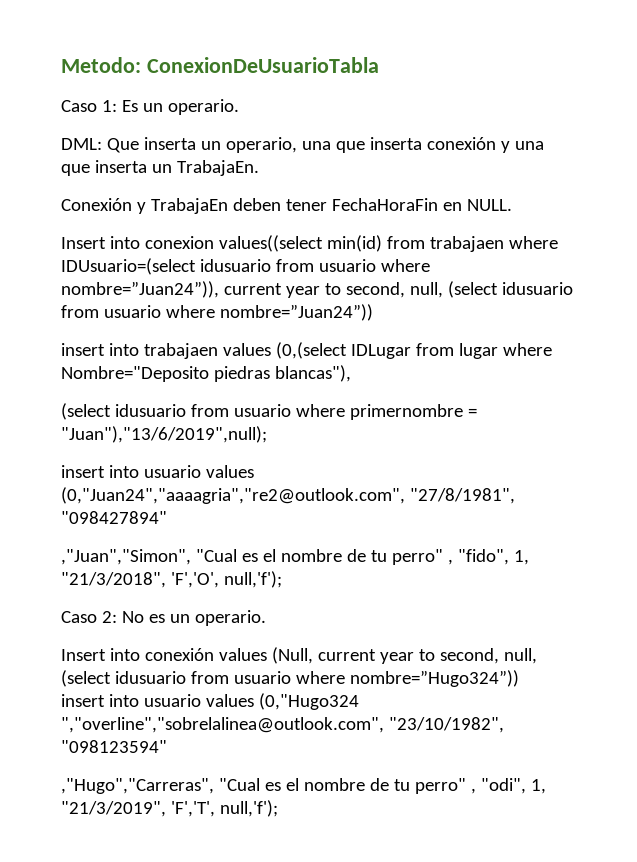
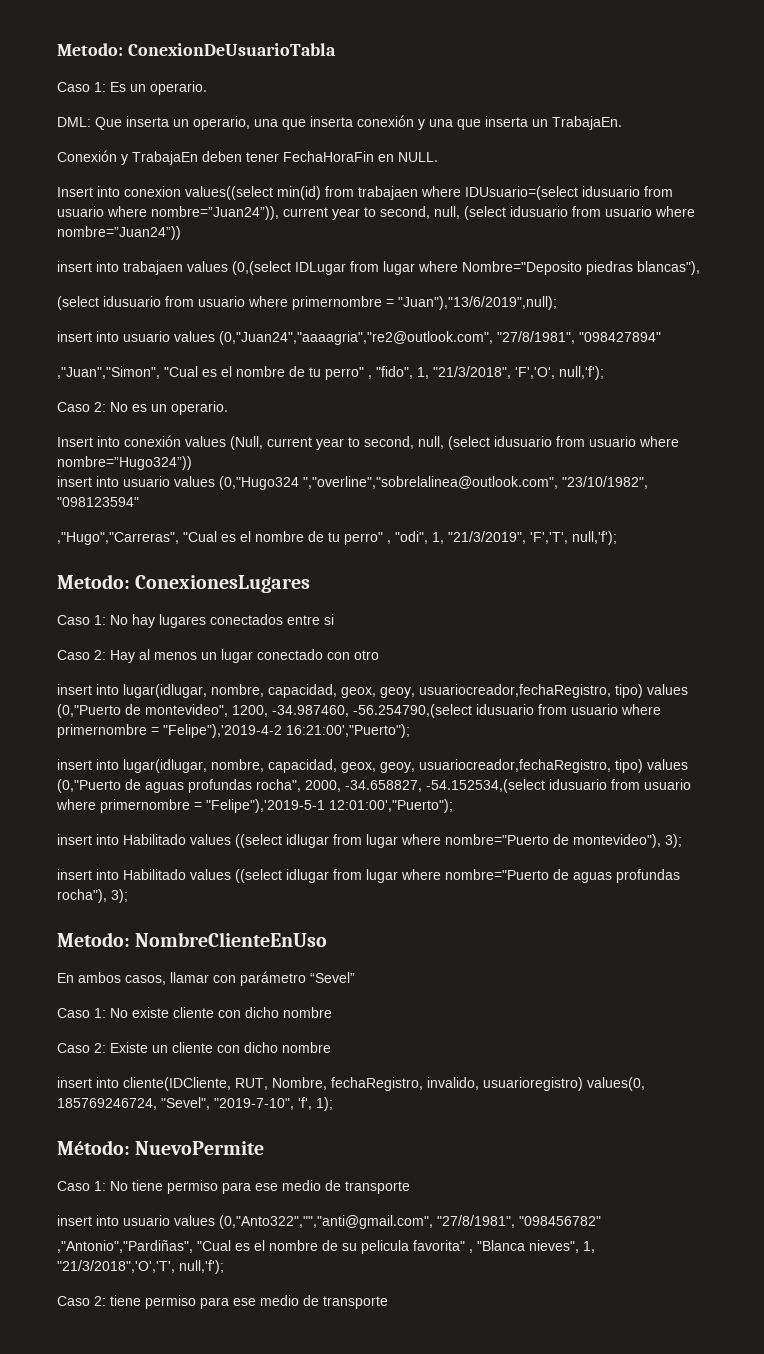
(278, 808) none -> [57,574,311,593] [57,614,334,628] [57,649,379,663] [57,684,688,698] [57,704,661,718] [57,724,410,738] [57,759,688,773] [57,779,691,793] [56,799,453,813] [57,834,682,848] [57,869,680,883] [57,889,128,903] [57,932,328,947] [57,971,355,986] [57,1007,332,1018] [57,1042,331,1053] [57,1077,645,1091] [57,1097,333,1111] [57,1140,265,1155] [57,1180,410,1194] [57,1215,601,1229] [57,1240,595,1254] [57,1260,224,1274] [57,1295,388,1309] // Metodo: ConexionesLugares // Caso 1: No hay lugares conectados entre si // Caso 2: Hay al menos un lugar conectado con otro // insert into lugar(idlugar, nombre, capacidad, geox, geoy, usuariocreador,fechaRegistro, tipo) values (0,"Puerto de montevideo", 1200, -34.987460, -56.254790,(select idusuario from usuario where primernombre = "Felipe"),'2019-4-2 16:21:00',"Puerto"); // insert into lugar(idlugar, nombre, capacidad, geox, geoy, usuariocreador,fechaRegistro, tipo) values (0,"Puerto de aguas profundas rocha", 2000, -34.658827, -54.152534,(select idusuario from usuario where primernombre = "Felipe"),'2019-5-1 12:01:00',"Puerto"); // insert into Habilitado values ((select idlugar from lugar where nombre="Puerto de montevideo"), 3); // insert into Habilitado values ((select idlugar from lugar where nombre="Puerto de aguas profundas rocha"), 3); // Metodo: NombreClienteEnUso // En ambos casos, llamar con parámetro “Sevel” // Caso 1: No existe cliente con dicho nombre // Caso 2: Existe un cliente con dicho nombre // insert into cliente(IDCliente, RUT, Nombre, fechaRegistro, invalido, usuarioregistro) values(0, 185769246724, "Sevel", "2019-7-10", 'f', 1); // Método: NuevoPermite // Caso 1: No tiene permiso para ese medio de transporte // insert into usuario values (0,"Anto322","","anti@gmail.com", "27/8/1981", "098456782" // ,"Antonio","Pardiñas", "Cual es el nombre de su pelicula favorita" , "Blanca nieves", 1, "21/3/2018",'O','T', null,'f'); // Caso 2: tiene permiso para ese medio de transporte

